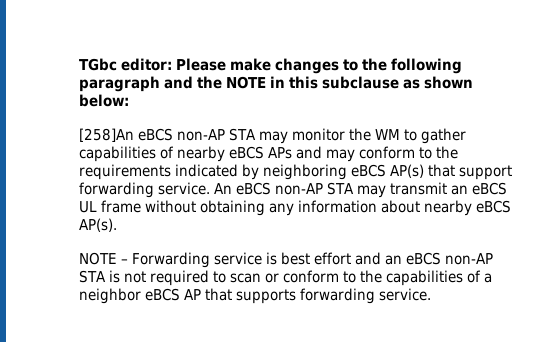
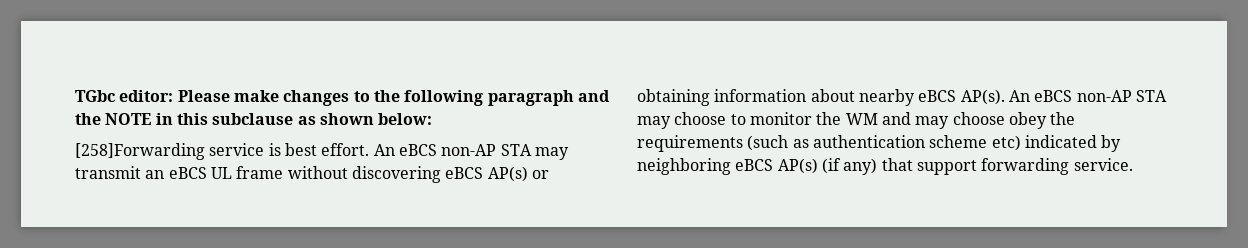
[79,128,466,144] [79,146,458,162] [79,164,512,180] [79,182,210,198] [258]An eBCS non-AP STA may monitor the WM to gather capabilities of nearby eBCS APs and may conform to the requirements indicated by neighboring eBCS AP(s) that support forwarding service. -> [75,143,370,160] [258]Forwarding service is best effort.
[200,200,294,216] obtaining any -> [351,166,549,183] [637,89,710,106] discovering eBCS AP(s) or obtaining
[79,252,493,268] [79,270,492,286] [79,288,296,304] // NOTE – Forwarding service is best effort and an eBCS non-AP STA is not required to scan or conform to the capabilities of a neighbor eBCS AP that supports -> [1008,90,1167,102] [637,112,1076,129] [637,135,1122,152] [637,158,977,175] An eBCS non-AP STA may choose to monitor the WM and may choose obey the requirements (such as authentication scheme etc) indicated by neighboring eBCS AP(s) (if any) that support

